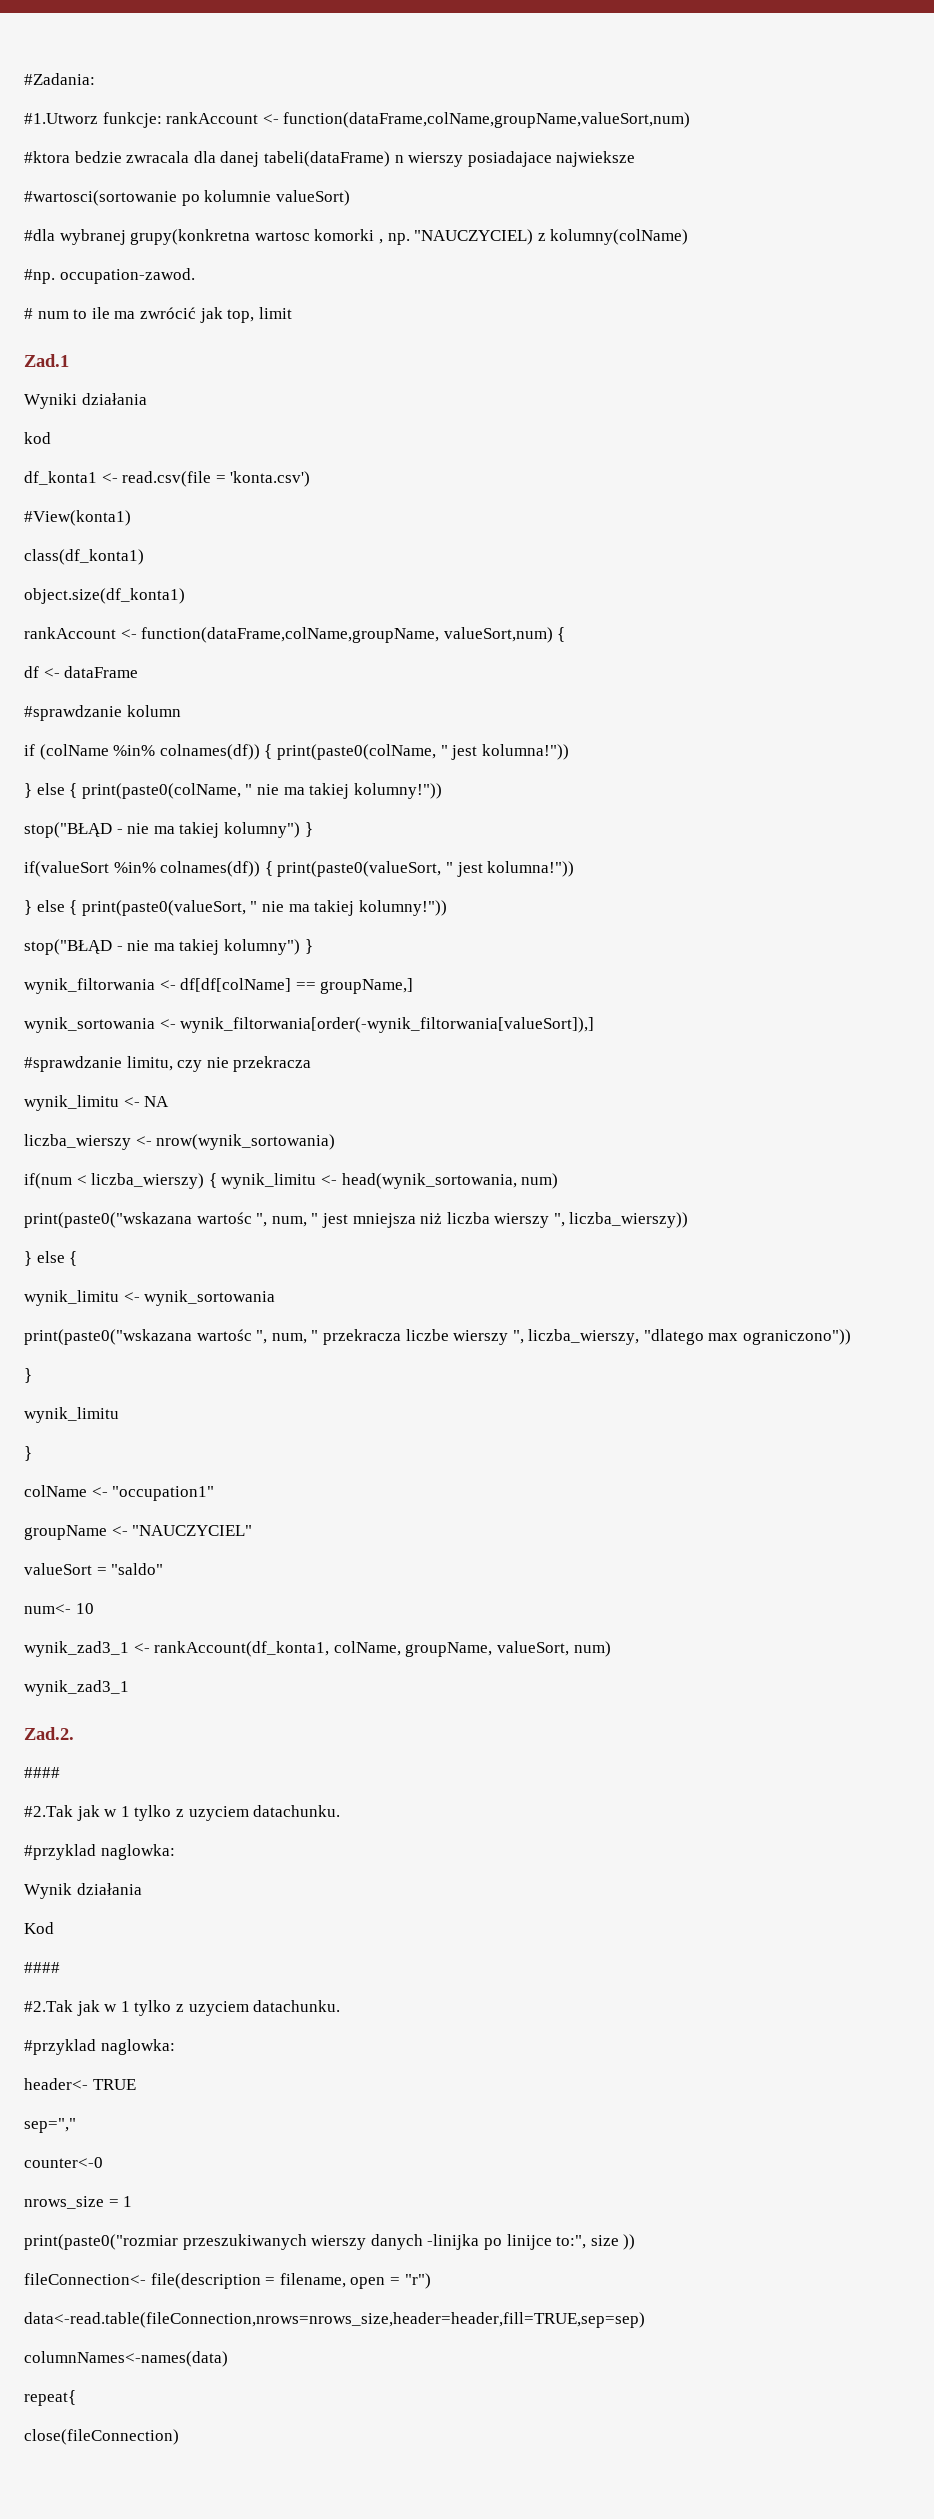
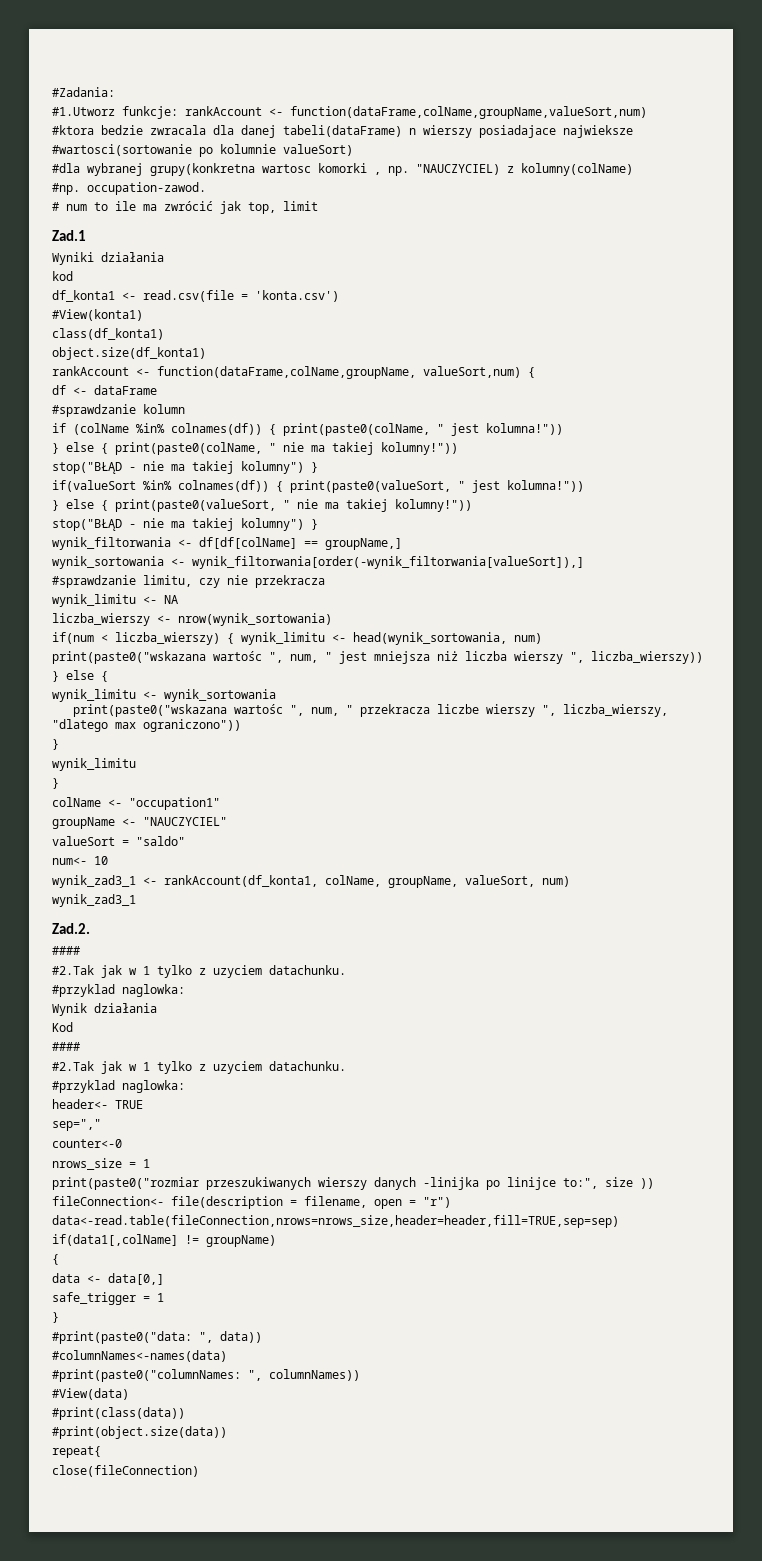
[24,2351,228,2367] columnNames<-names(data) -> [52,1234,276,1247] [52,1254,59,1265] [52,1273,164,1285] [52,1292,164,1305] [52,1312,59,1323] [52,1331,262,1344] [52,1350,227,1362] [52,1369,360,1382] [52,1388,129,1400] [52,1407,185,1420] [52,1426,227,1439] if(data1[,colName] != groupName) // { // data <- data[0,] // safe_trigger = 1 // } // #print(paste0("data: ", data)) // #columnNames<-names(data) // #print(paste0("columnNames: ", columnNames)) // #View(data) // #print(class(data)) // #print(object.size(data))

